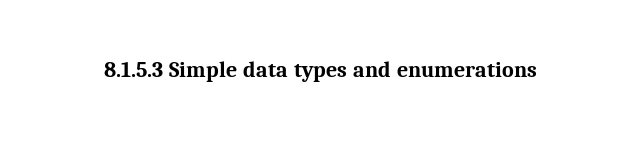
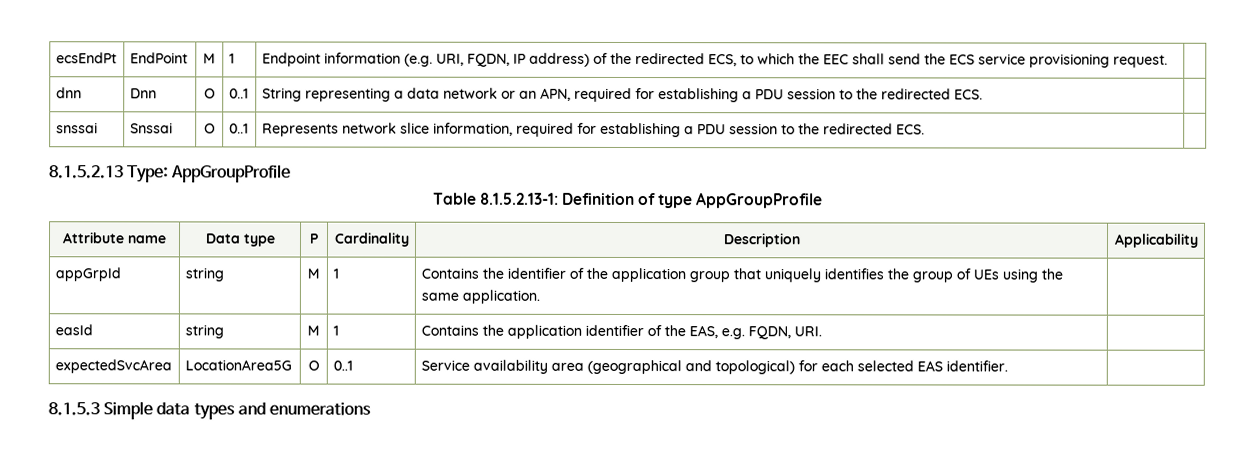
(104, 69) none -> [55,52,117,64] [129,52,188,64] [203,53,216,64] [228,53,235,64] [261,52,1168,68] [55,87,82,99] [129,88,157,99] [203,88,216,99] [228,88,249,99] [261,87,983,103] [55,122,98,134] [129,122,173,134] [203,123,216,134] [228,123,249,134] [261,122,925,138] [49,164,292,183] [432,192,824,209] [62,232,167,244] [204,233,276,247] [309,233,319,244] [333,232,410,247] [722,233,801,248] [1113,233,1199,248] [54,267,121,282] [184,267,224,282] [307,268,320,279] [332,268,339,279] [420,267,1063,283] [420,289,540,304] [54,324,93,336] [184,324,224,339] [307,325,320,336] [332,325,339,336] [420,324,822,340] [54,359,172,374] [184,359,292,371] [307,360,320,371] [332,360,353,371] [420,359,1008,375] ecsEndPt | EndPoint | M | 1 | Endpoint information (e.g. URI, FQDN, IP address) of the redirected ECS, to which the EEC shall send the ECS service provisioning request. | // dnn | Dnn | O | 0..1 | String representing a data network or an APN, required for establishing a PDU session to the redirected ECS. | // snssai | Snssai | O | 0..1 | Represents network slice information, required for establishing a PDU session to the redirected ECS. | // 8.1.5.2.13 Type: AppGroupProfile // Table 8.1.5.2.13-1: Definition of type AppGroupProfile // Attribute name | Data type | P | Cardinality | Description | Applicability // appGrpId | string | M | 1 | Contains the identifier of the application group that uniquely identifies the group of UEs using the same application. | // easId | string | M | 1 | Contains the application identifier of the EAS, e.g. FQDN, URI. | // expectedSvcArea | LocationArea5G | O | 0..1 | Service availability area (geographical and topological) for each selected EAS identifier. | //

